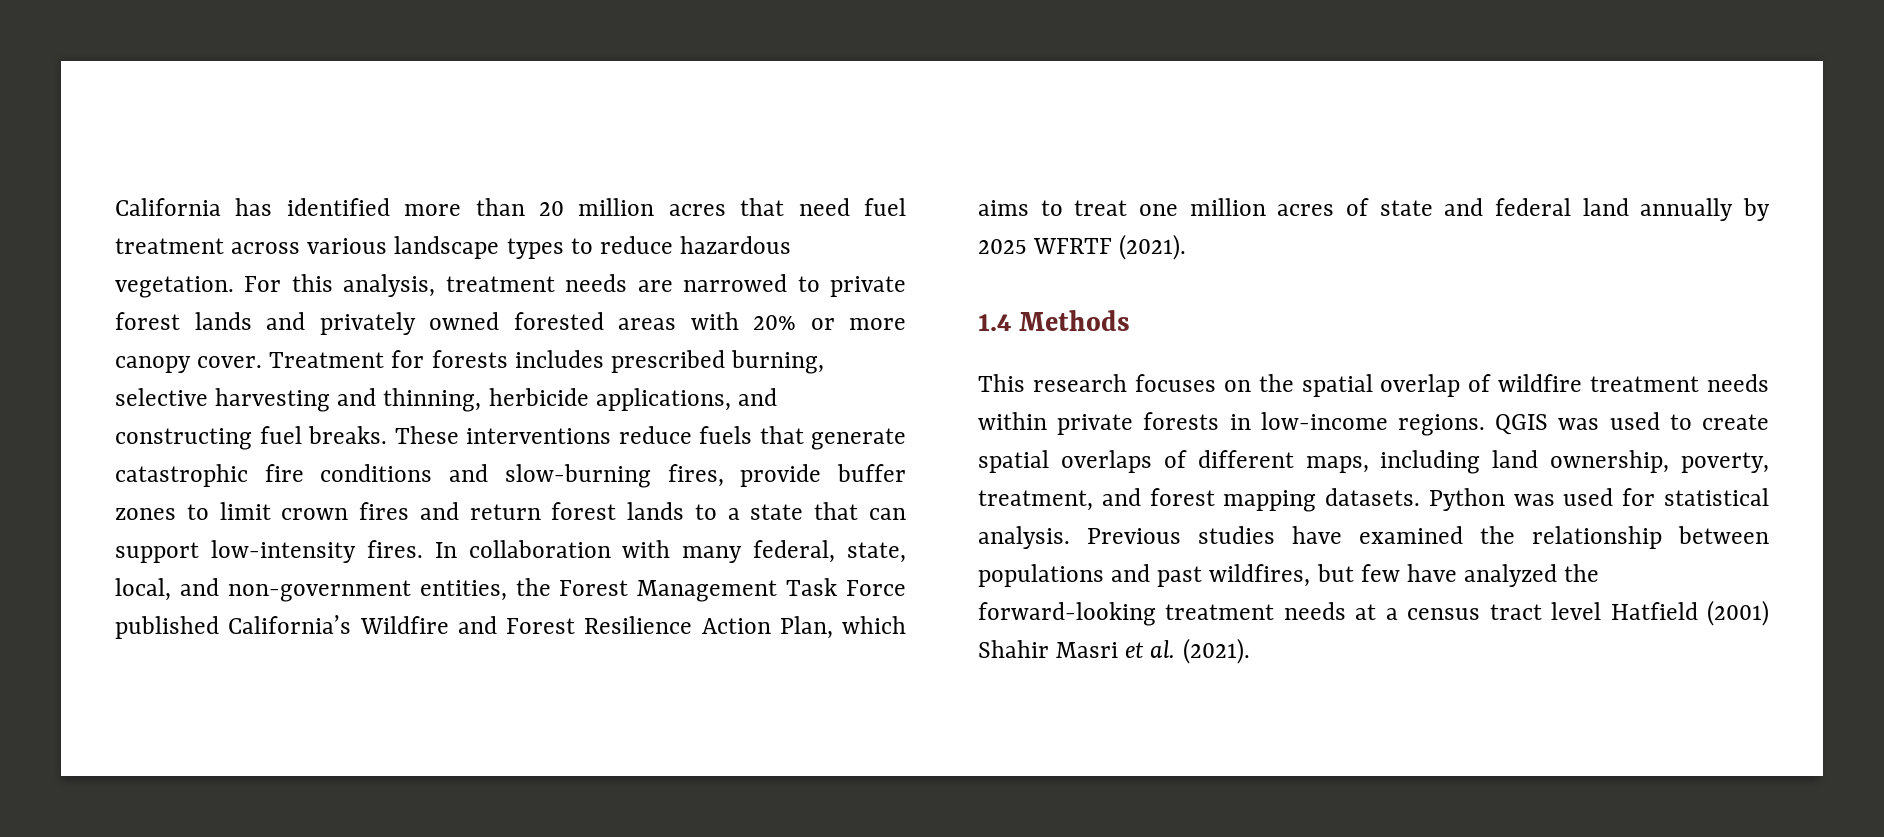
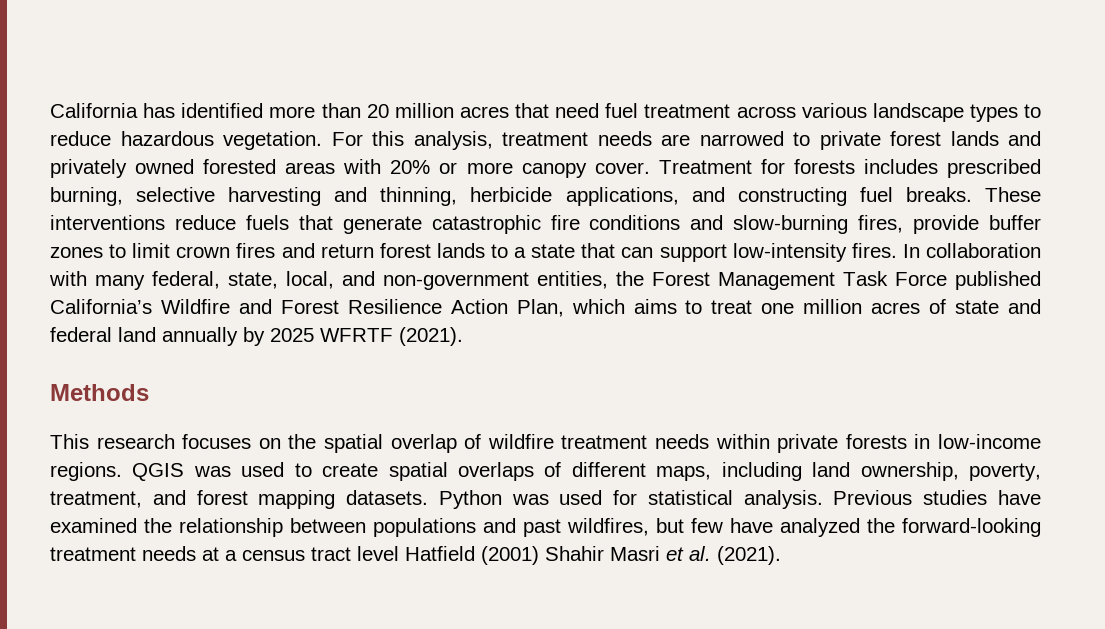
[978,314,1011,331] 1.4 -> (463, 336) none

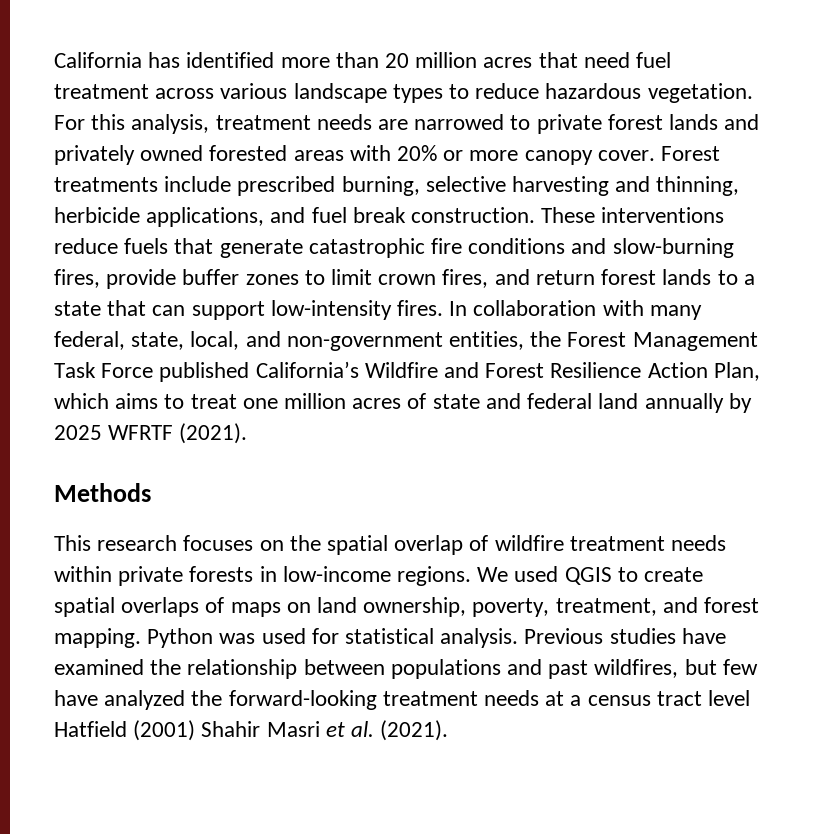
[658,159,938,174] Treatment for forests includes -> [661,146,721,161] [54,176,232,192] Forest treatments include
[737,187,972,206] constructing fuel breaks. -> [311,207,536,223] fuel break construction.
[236,243,276,258] fires -> [442,269,489,288] fires,
[132,462,285,481] QGIS was used -> [477,566,612,585] We used QGIS
[571,462,802,481] different maps, including -> [230,602,311,617] maps on
[258,490,429,509] mapping datasets. -> [54,628,141,648] mapping.

